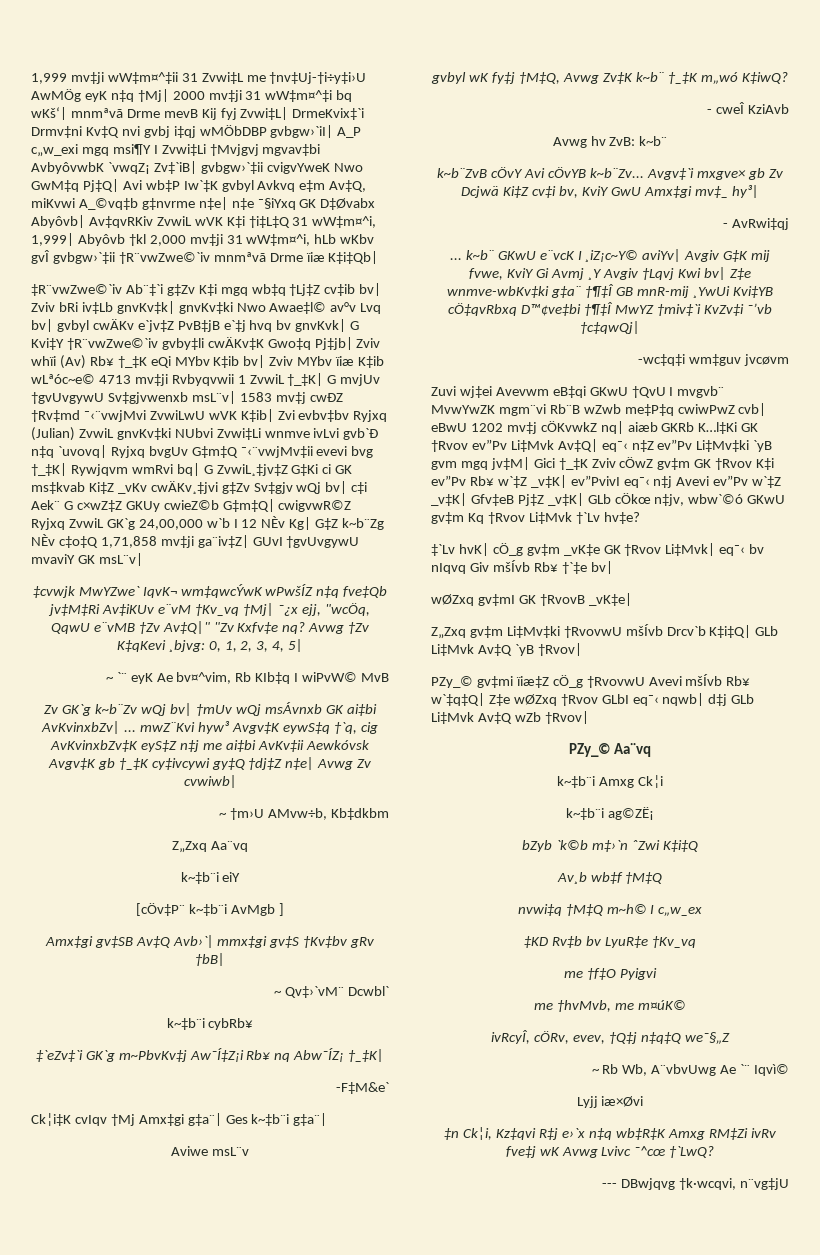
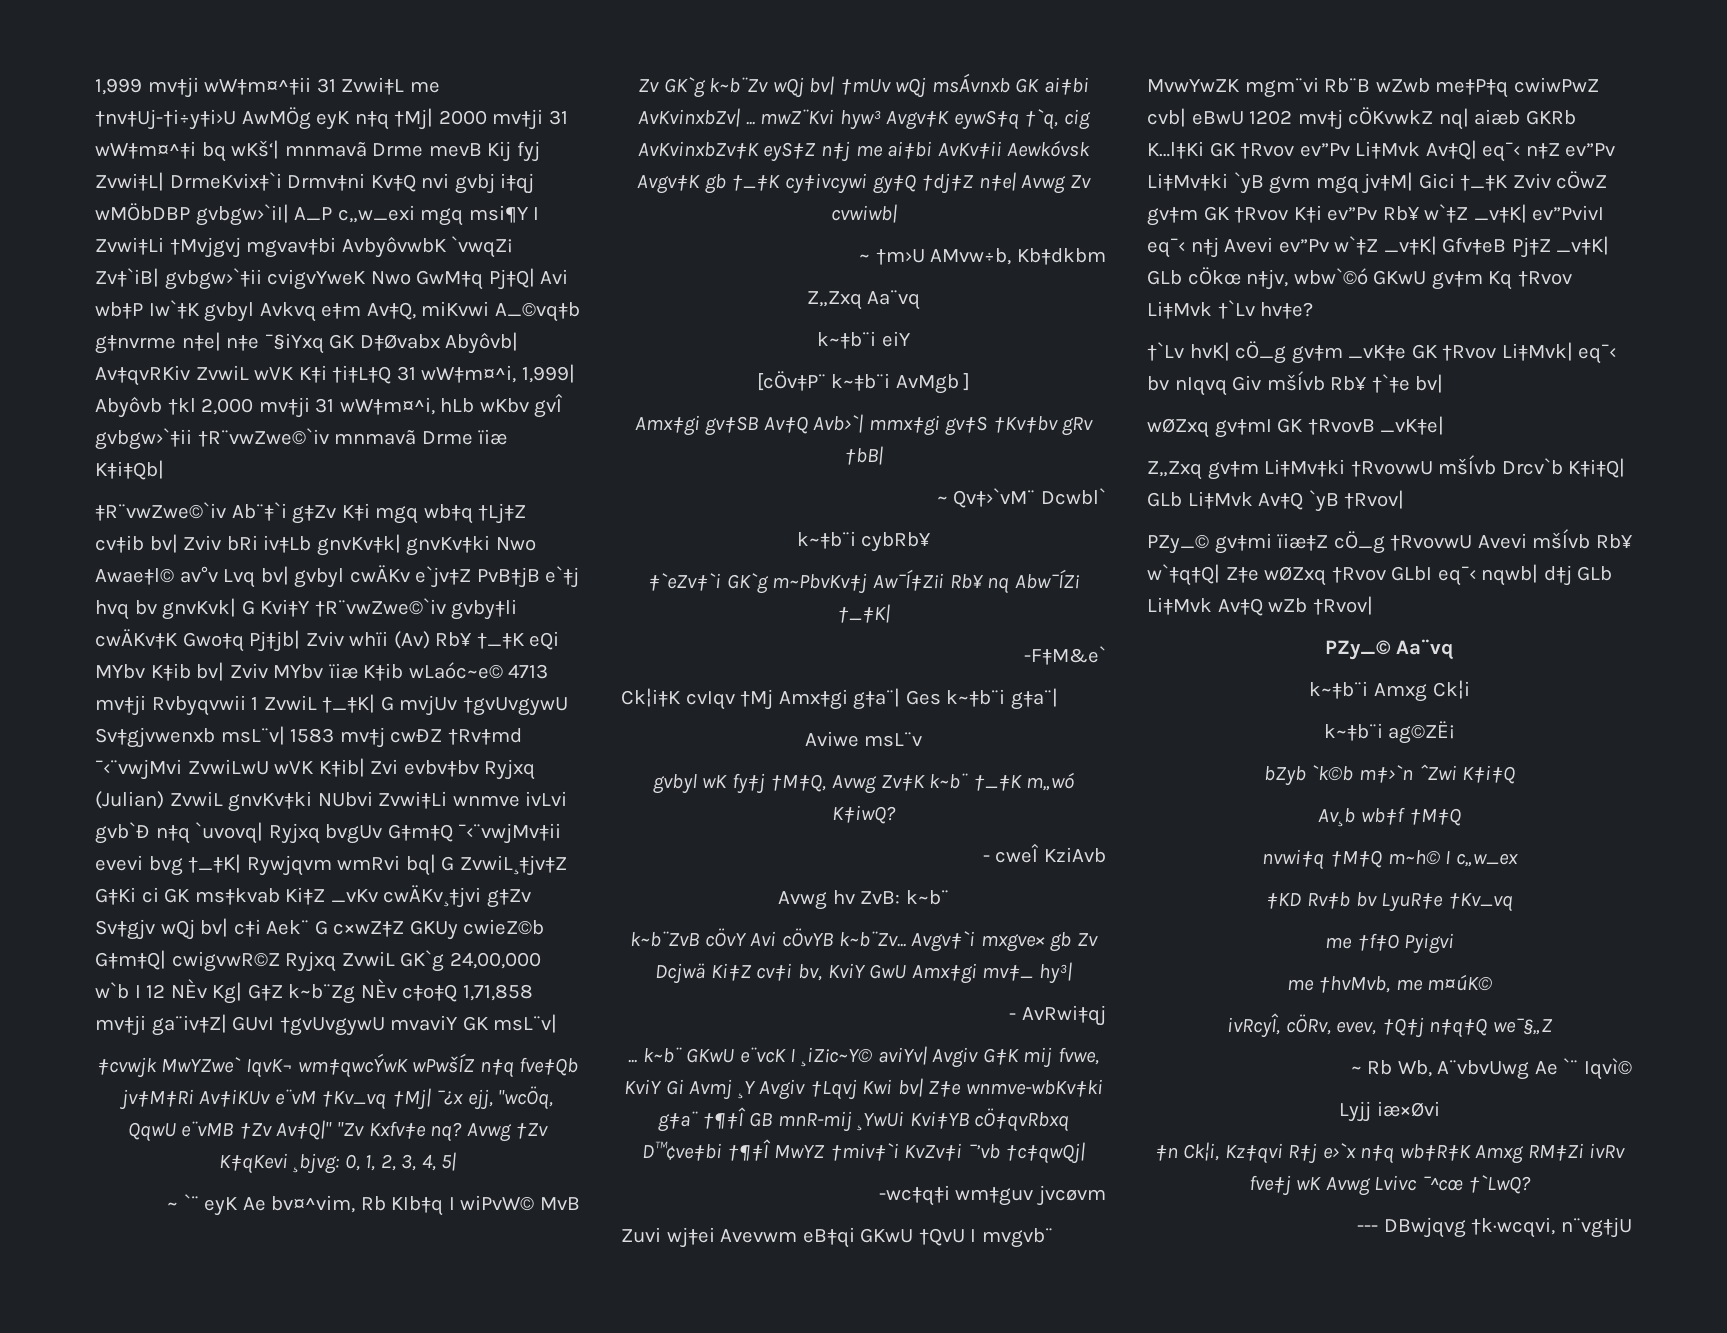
[431,544,455,556] ‡`Lv -> [1147,342,1184,361] †`Lv

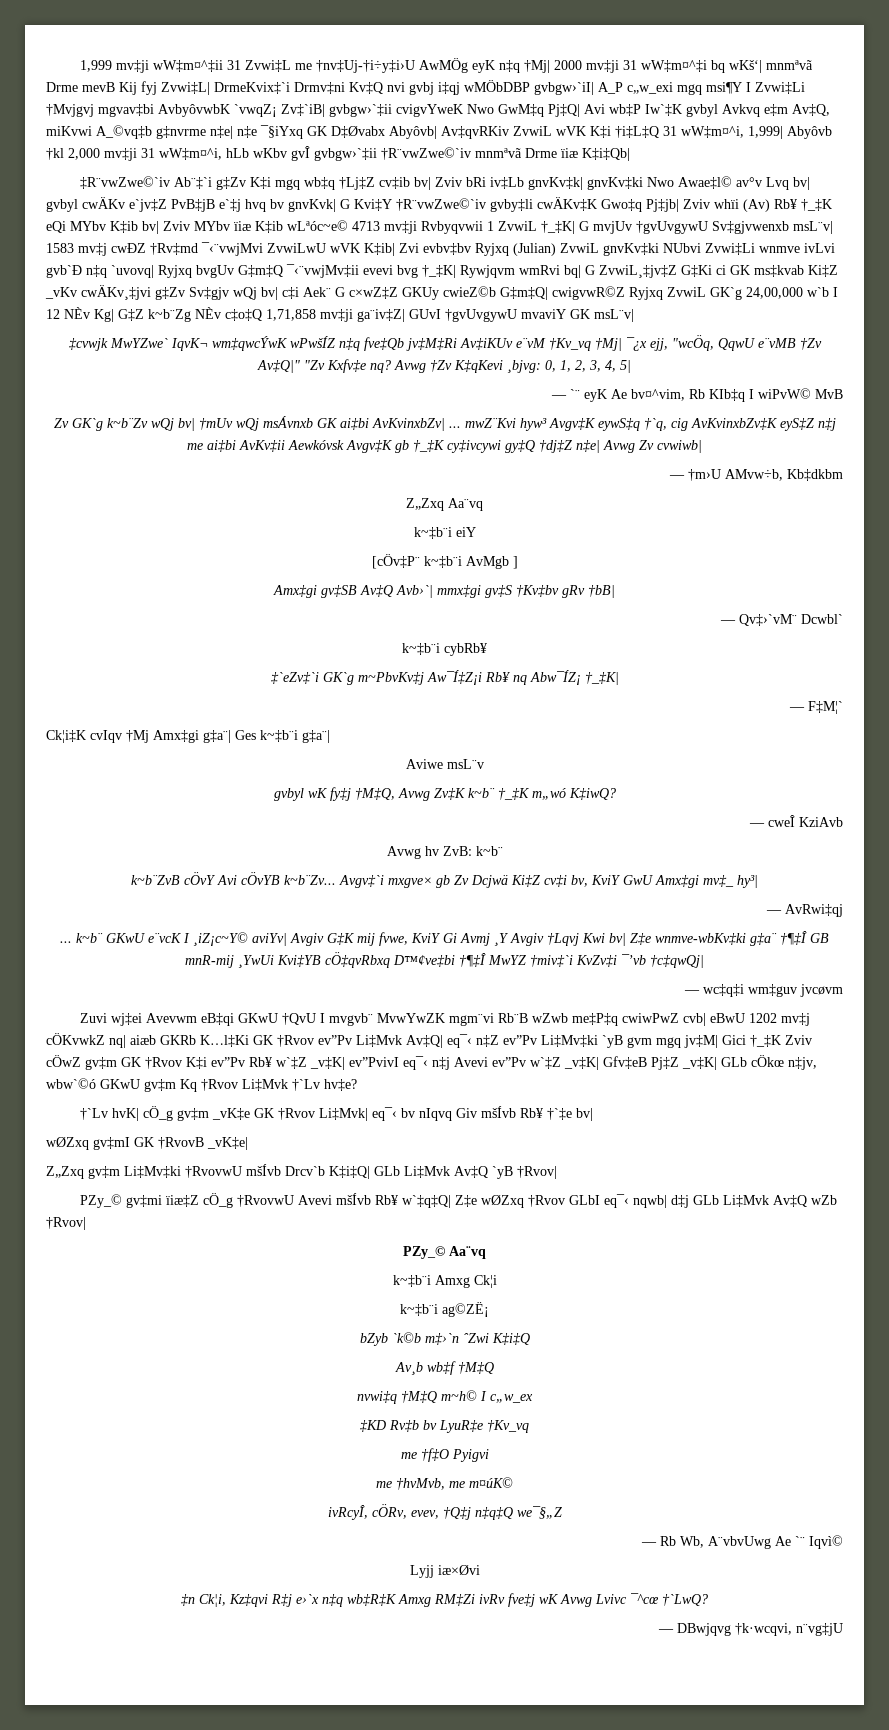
[167,1202,179,1210] ~ -> [551,395,567,399] —
[859,254,871,262] ~ -> [669,475,685,479] —
[936,496,948,504] ~ -> [720,620,736,624] —
[1024,646,1106,665] -F‡M&e` -> [789,701,843,714] — F‡M¦`
[982,855,990,862] - -> [749,823,765,827] —
[1009,1013,1017,1020] - -> [766,910,782,914] —
[878,1185,950,1206] -wc‡q‡i -> [684,984,744,997] — wc‡q‡i
[1350,1066,1362,1074] ~ -> [641,1542,657,1546] —
[1357,1225,1379,1232] --- -> [658,1629,674,1633] —

